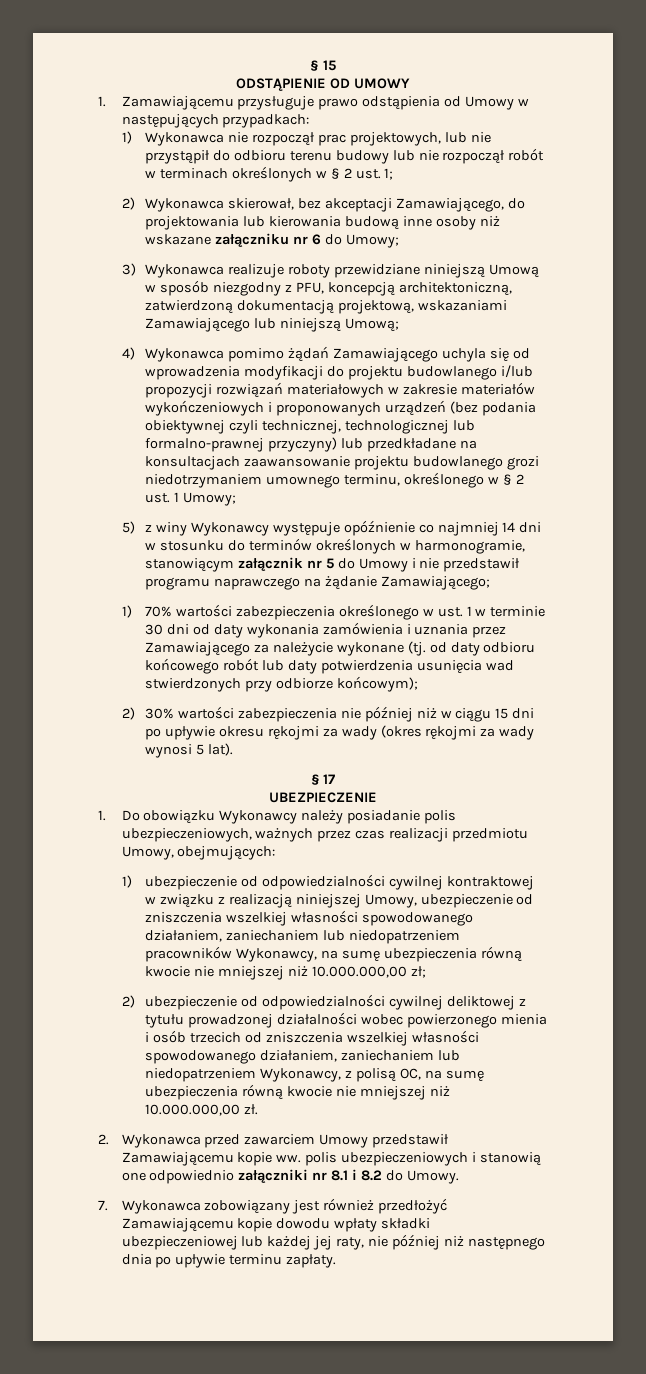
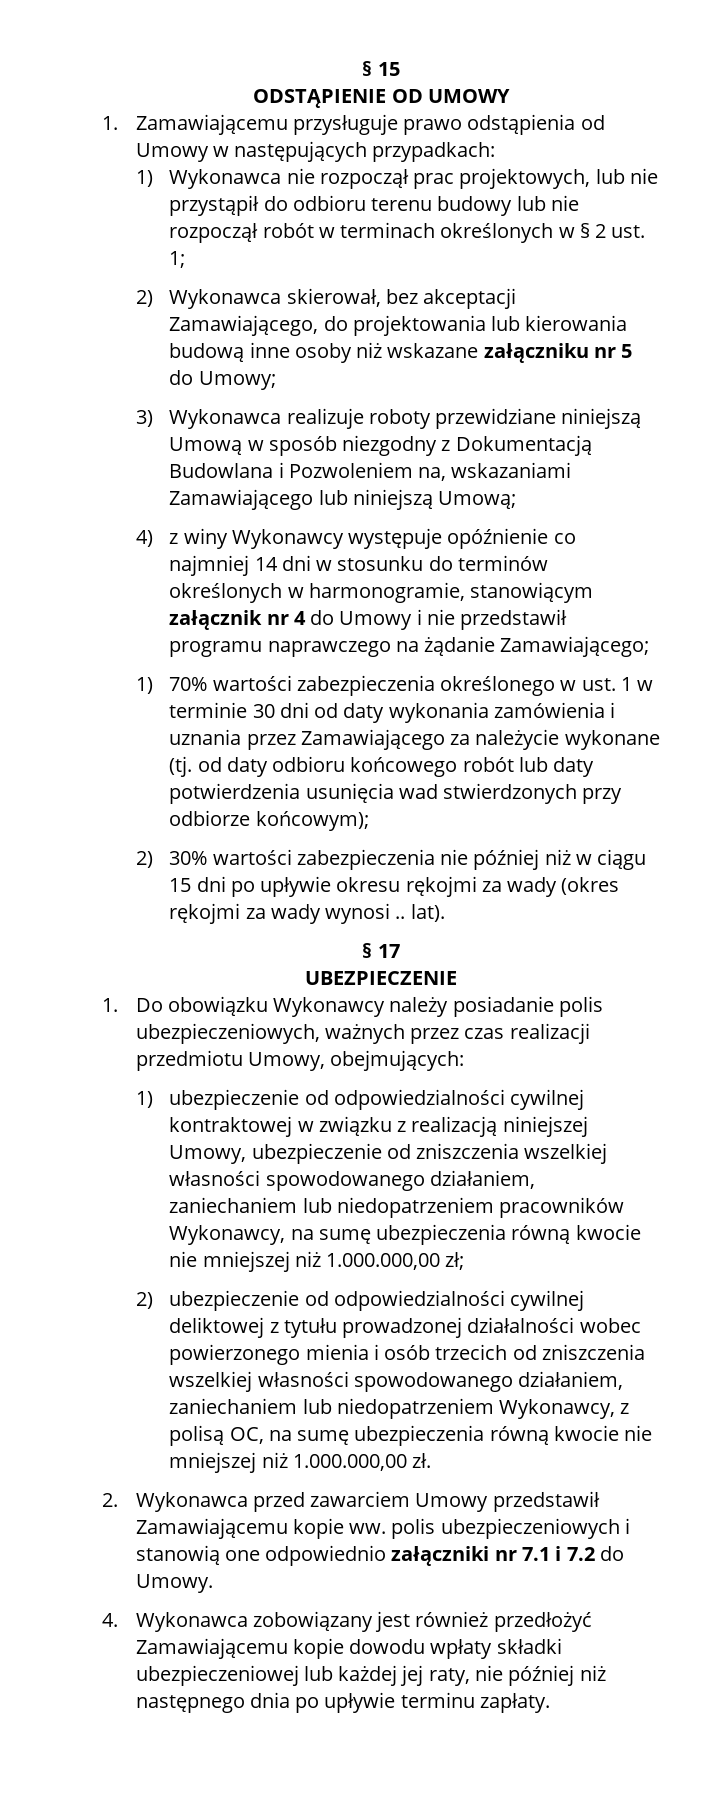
[311,234,321,245] 6 -> [621,344,633,358] 5
[295,282,512,296] [145,300,414,314] PFU, koncepcją architektoniczną, zatwierdzoną dokumentacją projektową, -> [455,435,592,456] [169,462,447,481] Dokumentacją Budowlana i Pozwoleniem na,
[145,346,530,362] [145,365,533,380] [145,382,535,398] [145,400,536,416] [145,420,475,434] [145,437,477,452] [145,456,539,470] [145,472,524,488] [145,492,236,506] [121,521,135,534] Wykonawca pomimo żądań Zamawiającego uchyla się od wprowadzenia modyfikacji do projektu budowlanego i/lub propozycji rozwiązań materiałowych w zakresie materiałów wykończeniowych i proponowanych urządzeń (bez podania obiektywnej czyli technicznej, technologicznej lub formalno-prawnej przyczyny) lub przedkładane na konsultacjach zaawansowanie projektu budowlanego grozi niedotrzymaniem umownego terminu, określonego w § 2 ust. 1 Umowy; // 5) -> (153, 538) none
[325,558,334,569] 5 -> [293,611,306,625] 4
[195,744,204,755] 5 -> [395,916,406,919] ..
[311,966,407,978] 10.000.000,00 -> [326,1253,441,1270] 1.000.000,00
[145,1104,241,1116] 10.000.000,00 -> [292,1454,407,1471] 1.000.000,00
[331,1169,383,1181] 8.1 i 8.2 -> [521,1546,595,1561] 7.1 i 7.2
[98,1200,108,1211] 7. -> [102,1613,118,1627] 4.

